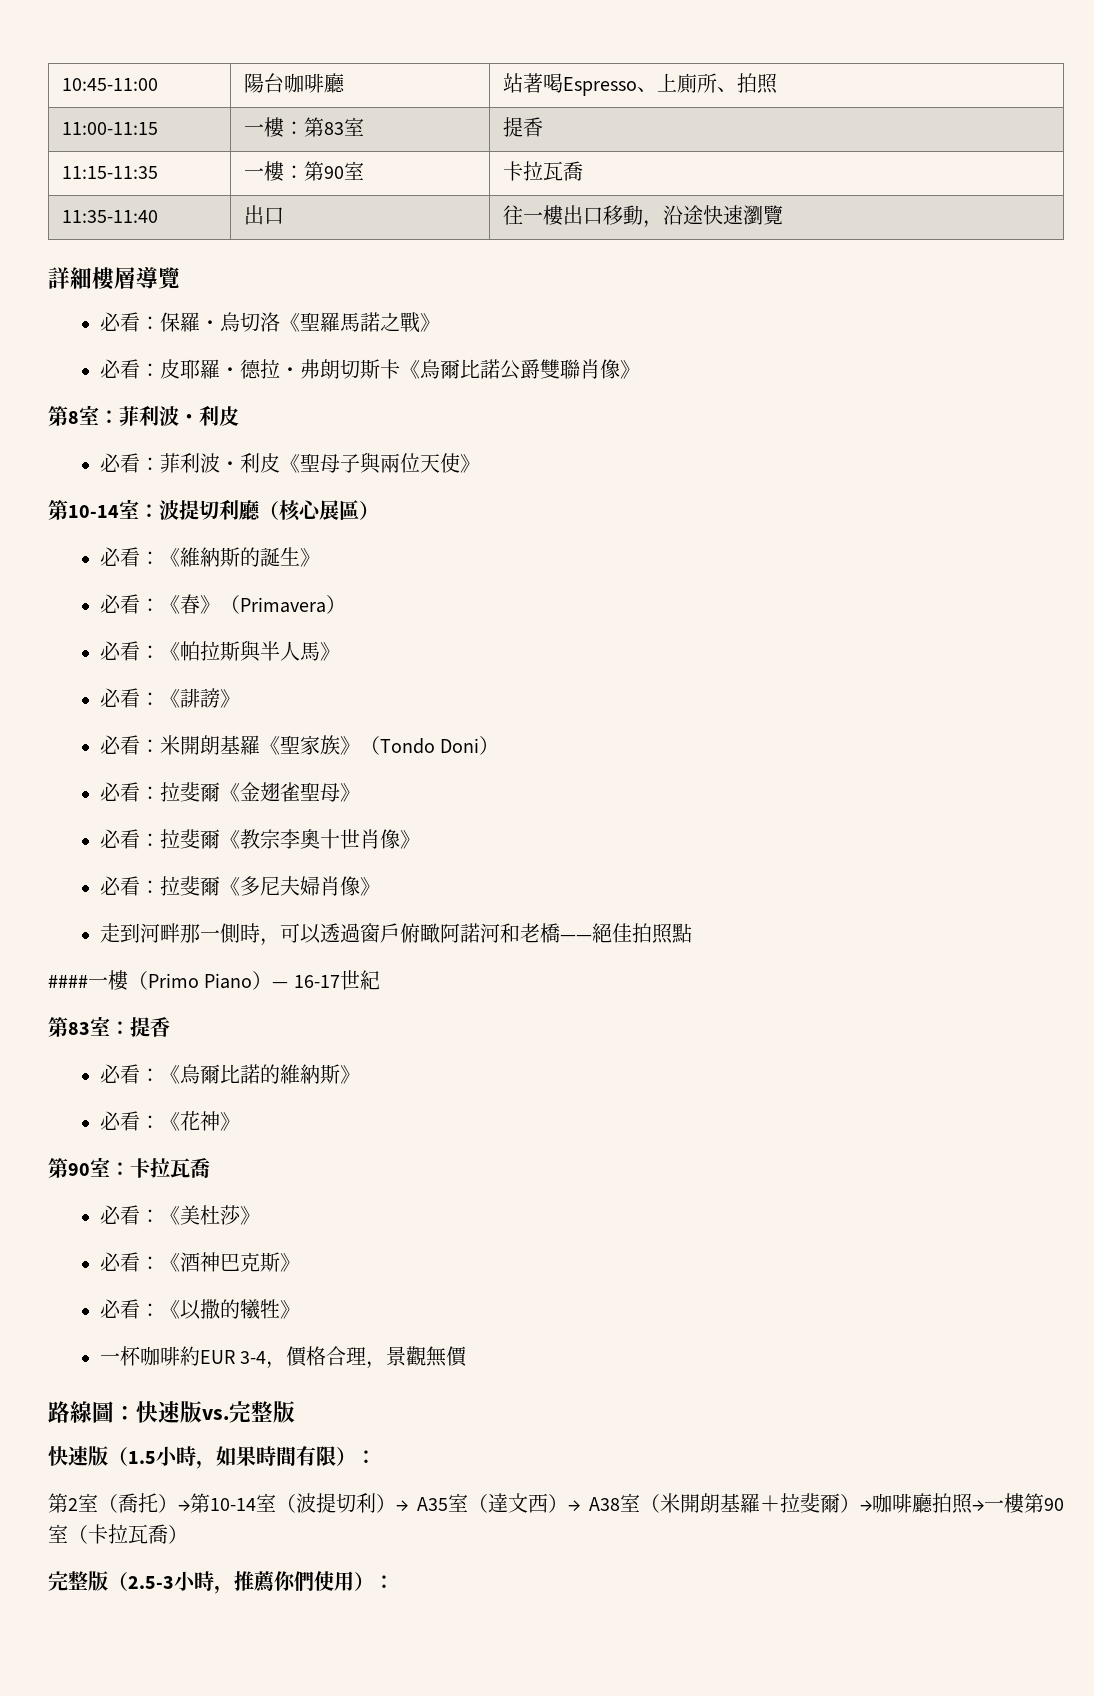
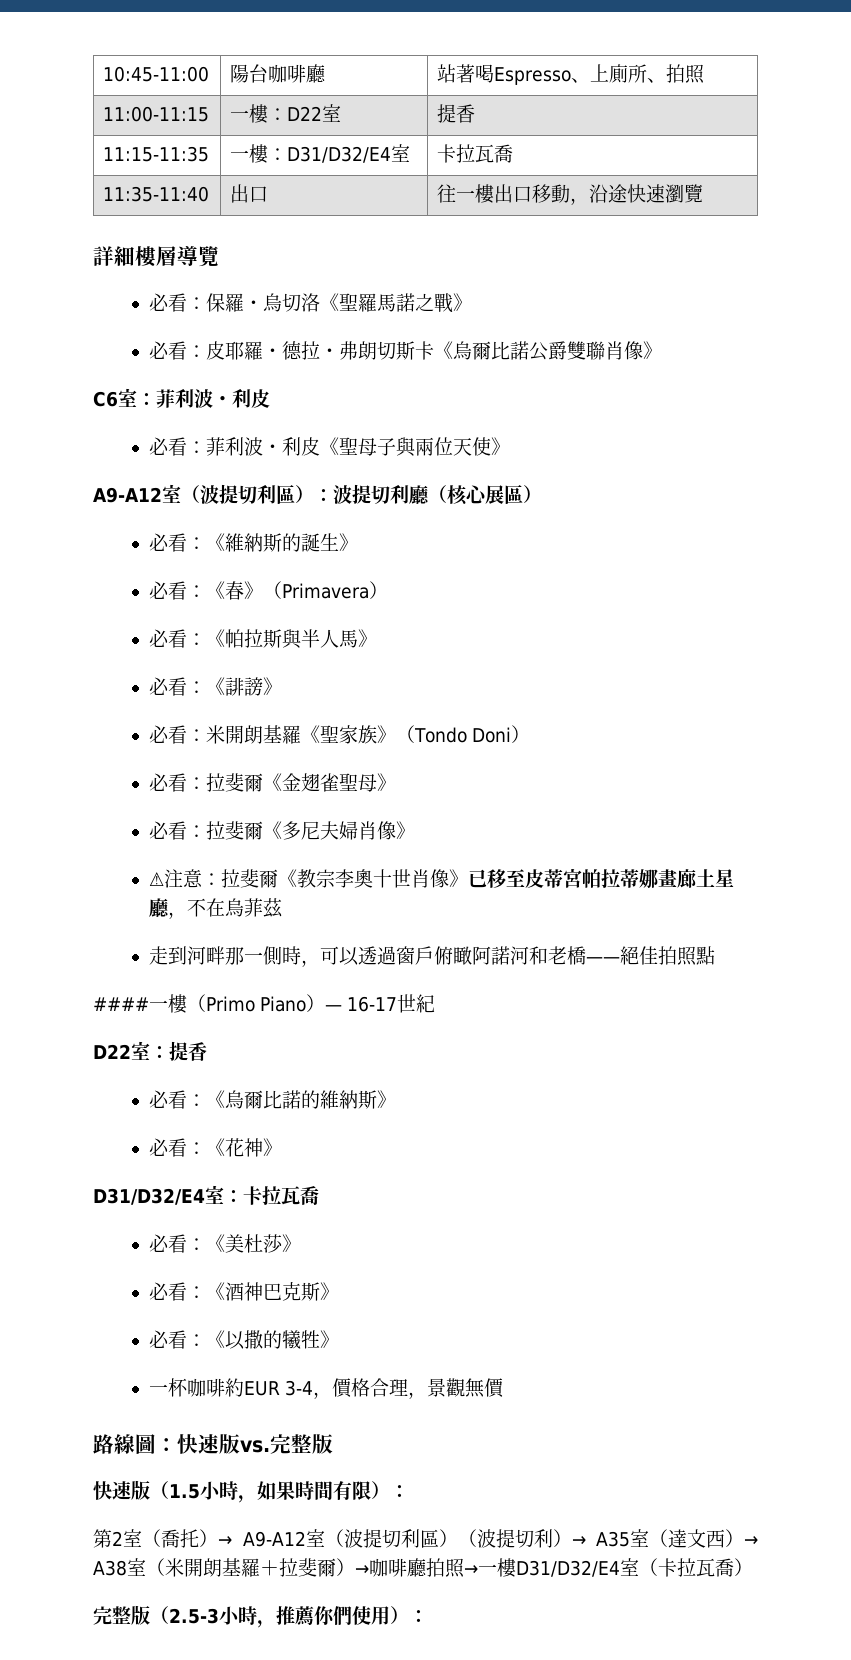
[304,117,345,137] 第83 -> [287,106,323,121] D22
[304,161,345,181] 第90 -> [287,146,392,163] D31/D32/E4
[48,406,79,426] 第8 -> [93,391,118,407] C6
[48,499,139,520] 第10-14室 -> [93,484,314,505] A9-A12室（波提切利區）
(240, 839) none -> [281,821,415,840] [148,869,297,888] 多尼夫婦肖像》 // ⚠注意：拉斐爾《
[99,876,380,896] // 必看：拉斐爾《多尼夫婦肖像》 -> [467,868,734,888] [148,898,283,919] 已移至皮蒂宮帕拉蒂娜畫廊土星廳，不在烏菲茲
[48,1017,90,1037] 第83 -> [93,1044,131,1059] D22
[48,1158,90,1178] 第90 -> [93,1188,205,1205] D31/D32/E4
[190,1493,376,1513] 第10-14室（波提切利 -> [242,1529,553,1548] A9-A12室（波提切利區）（波提切利
[1024,1493,1064,1513] 第90 -> [516,1560,620,1577] D31/D32/E4

